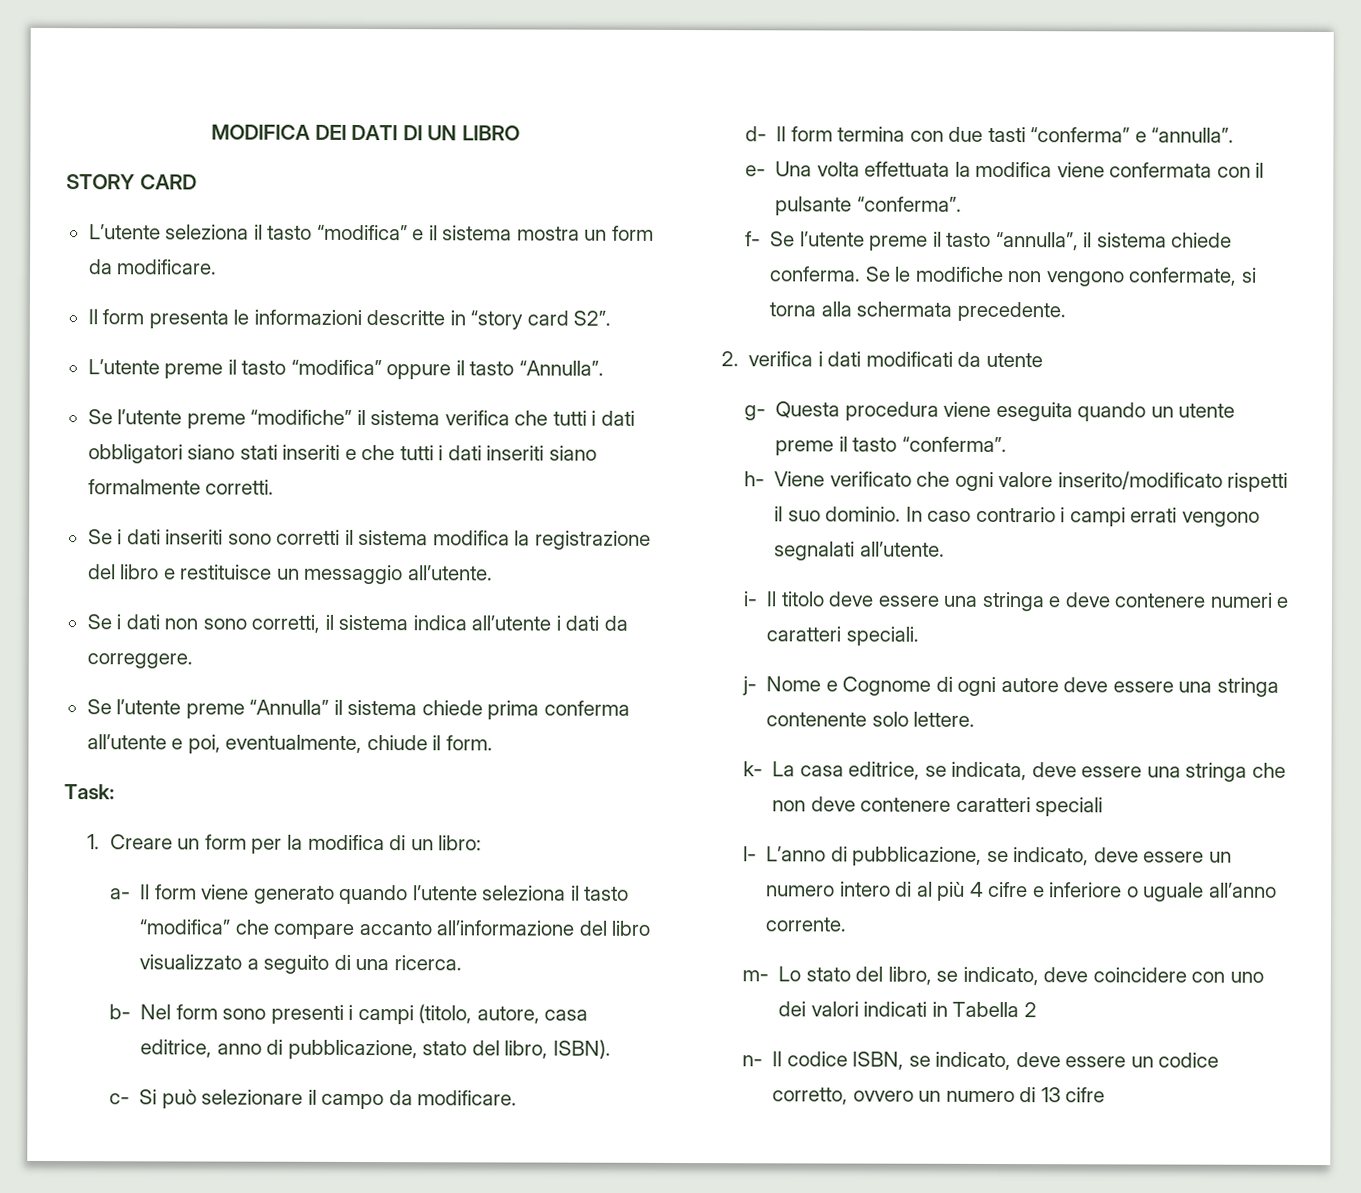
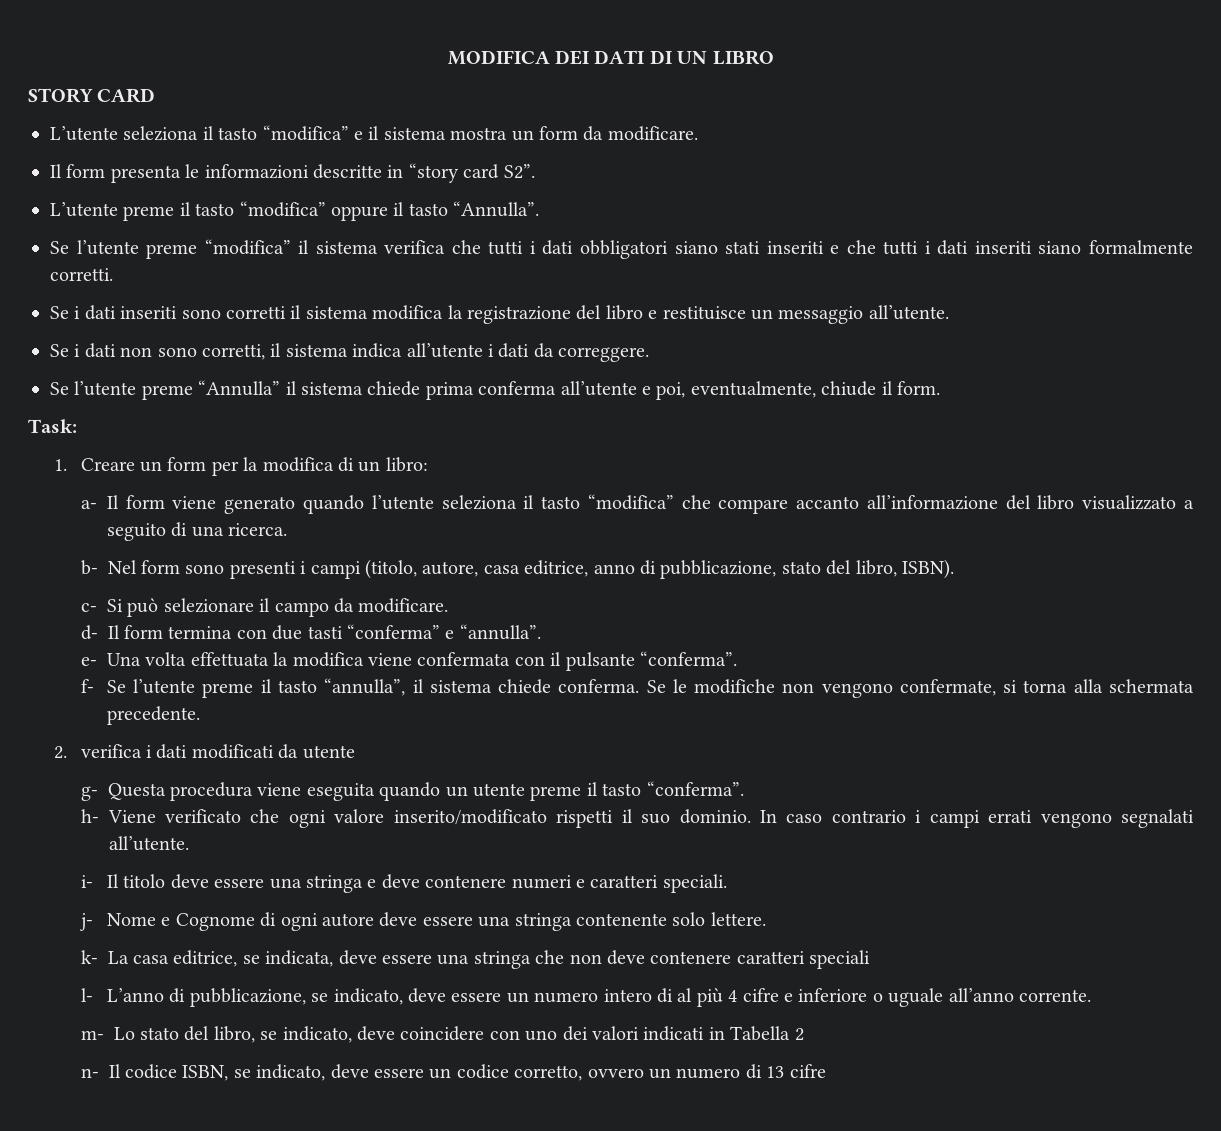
[250,409,353,425] “modifiche” -> [204,239,291,255] “modifica”

